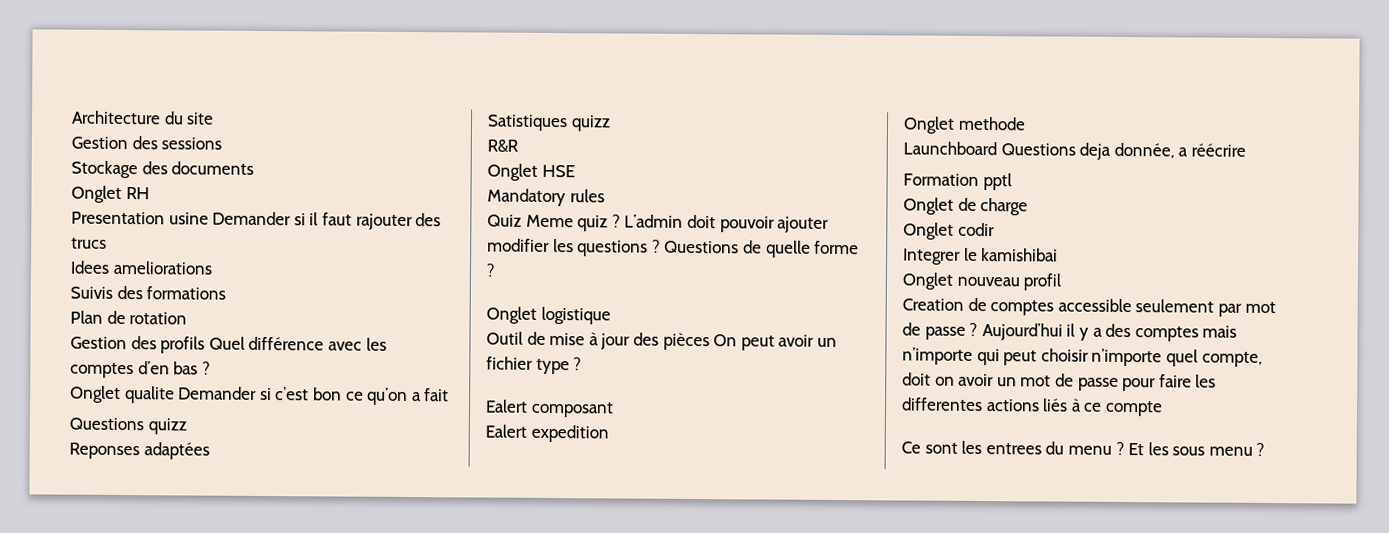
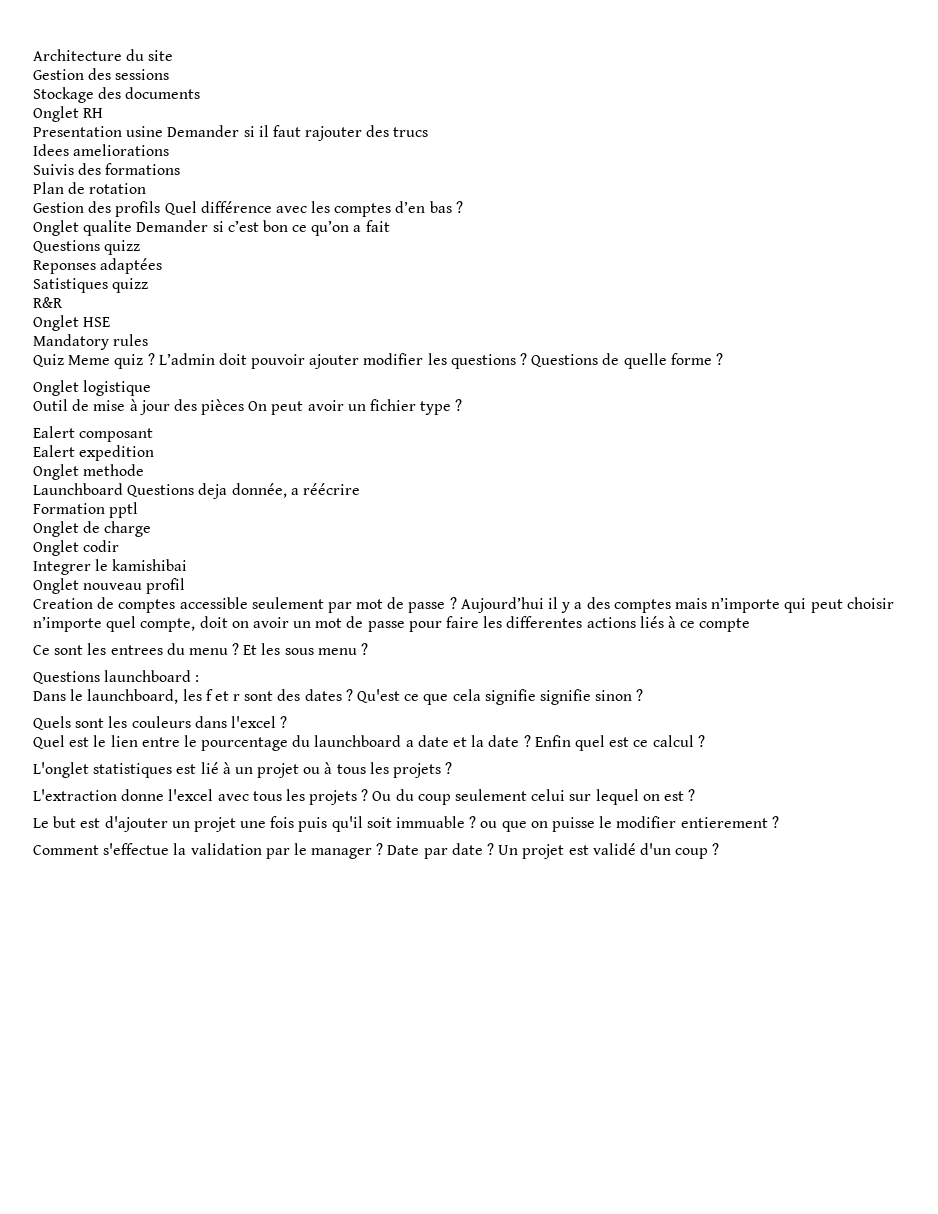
(1266, 449) none -> [33,670,200,684] [33,689,644,705] [33,716,288,730] [33,735,705,751] [33,762,453,778] [33,789,696,805] [33,816,779,832] [33,843,720,859] // Questions launchboard : // Dans le launchboard, les f et r sont des dates ? Qu'est ce que cela signifie signifie sinon ? // Quels sont les couleurs dans l'excel ? // Quel est le lien entre le pourcentage du launchboard a date et la date ? Enfin quel est ce calcul ? // L'onglet statistiques est lié à un projet ou à tous les projets ? // L'extraction donne l'excel avec tous les projets ? Ou du coup seulement celui sur lequel on est ? // Le but est d'ajouter un projet une fois puis qu'il soit immuable ? ou que on puisse le modifier entierement ? // Comment s'effectue la validation par le manager ? Date par date ? Un projet est validé d'un coup ?

